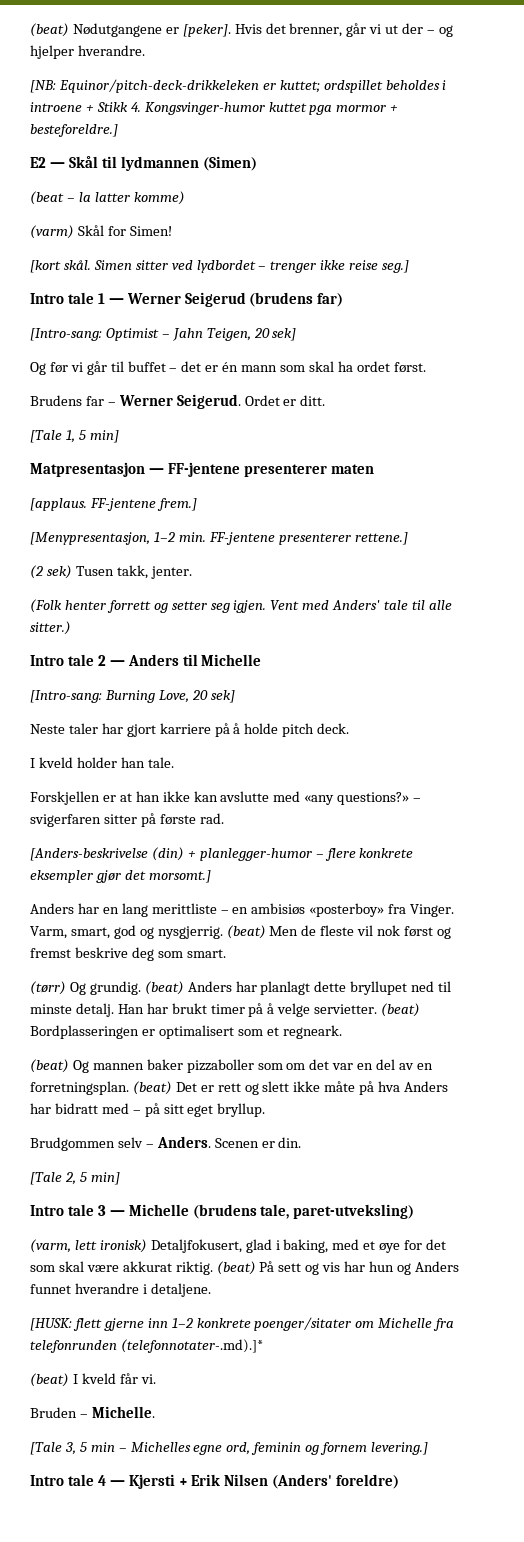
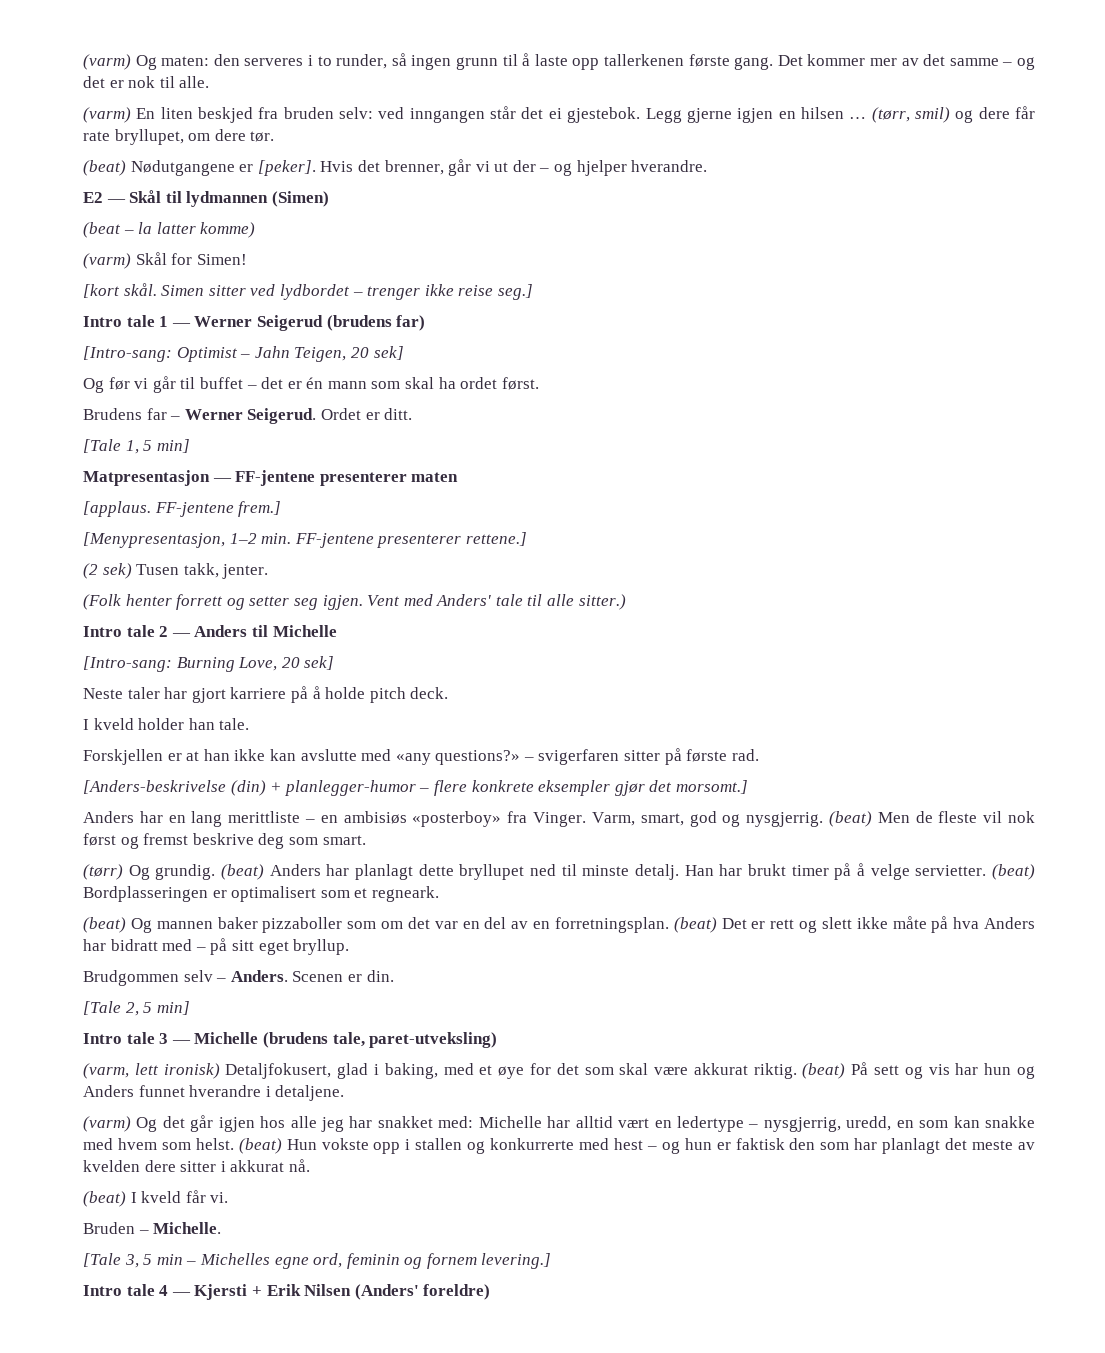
(30, 30) none -> [83,53,1036,70] [83,76,210,88] [83,106,1035,123] [83,129,275,145] (varm) Og maten: den serveres i to runder, så ingen grunn til å laste opp tallerkenen første gang. Det kommer mer av det samme – og det er nok til alle. // (varm) En liten beskjed fra bruden selv: ved inngangen står det ei gjestebok. Legg gjerne igjen en hilsen … (tørr, smil) og dere får rate bryllupet, om dere tør. //
[30,79,447,93] [30,102,399,115] [30,124,118,137] // [NB: Equinor/pitch-deck-drikkeleken er kuttet; ordspillet beholdes i introene + Stikk 4. Kongsvinger-humor kuttet pga mormor + besteforeldre.] -> (708, 166) none
[30,1317,455,1331] [30,1339,263,1353] [HUSK: flett gjerne inn 1–2 konkrete poenger/sitater om Michelle fra telefonrunden (telefonnotater-.md).]* -> [83,1115,1035,1132] [83,1138,1035,1154] [83,1159,310,1172] (varm) Og det går igjen hos alle jeg har snakket med: Michelle har alltid vært en ledertype – nysgjerrig, uredd, en som kan snakke med hvem som helst. (beat) Hun vokste opp i stallen og konkurrerte med hest – og hun er faktisk den som har planlagt det meste av kvelden dere sitter i akkurat nå.

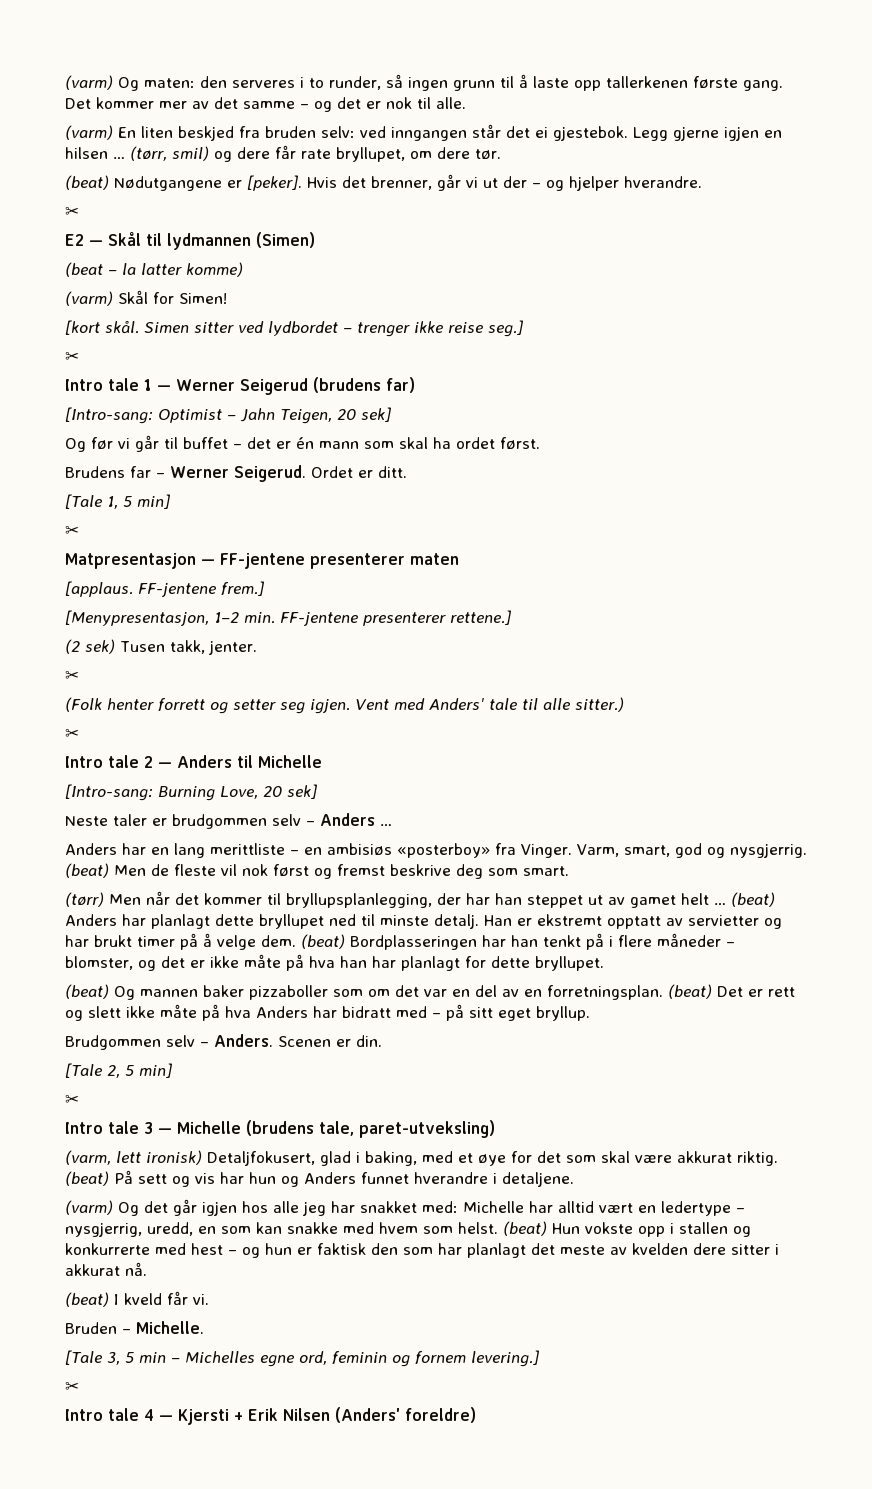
(708, 166) none -> [65,207,79,217] // ✂
(533, 292) none -> [65,352,79,362] // ✂
(190, 446) none -> [65,526,79,536] // ✂
(269, 571) none -> [65,671,79,681] // ✂
(626, 602) none -> [65,729,79,739] // ✂
[164,686,449,703] [83,718,250,730] [83,748,759,765] [83,780,748,796] har gjort karriere på å holde pitch deck. // I kveld holder han tale. // Forskjellen er at han ikke kan avslutte med «any questions?» – svigerfaren sitter på første rad. // [Anders-beskrivelse (din) + planlegger-humor – flere konkrete eksempler gjør det morsomt.] -> [152,813,392,829] er brudgommen selv – Anders …
[128,864,216,880] Og grundig. -> [109,891,726,908] Men når det kommer til bryllupsplanlegging, der har han steppet ut av gamet helt …
(714, 870) none -> [517,914,782,929] er ekstremt opptatt av servietter og
[915,865,987,876] servietter. -> [261,935,296,947] dem.
[212,886,439,902] er optimalisert som et regneark. -> [482,933,735,950] [65,954,604,971] har han tenkt på i flere måneder – blomster, og det er ikke måte på hva han har planlagt for dette bryllupet.
(190, 1008) none -> [65,1095,79,1105] // ✂
(552, 1261) none -> [65,1382,79,1392] // ✂

